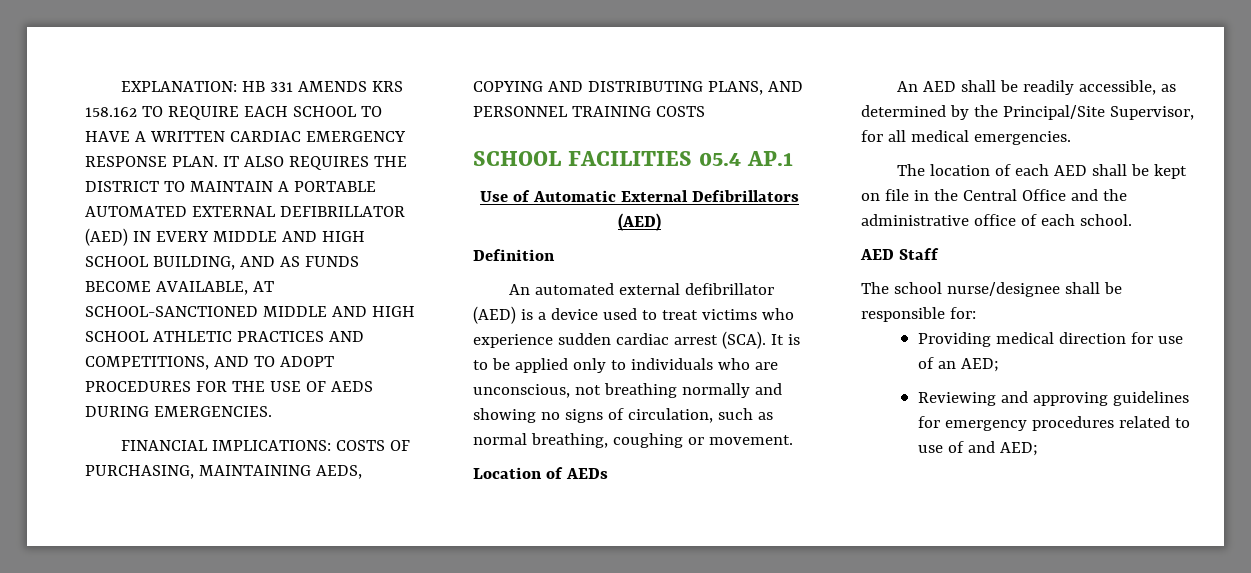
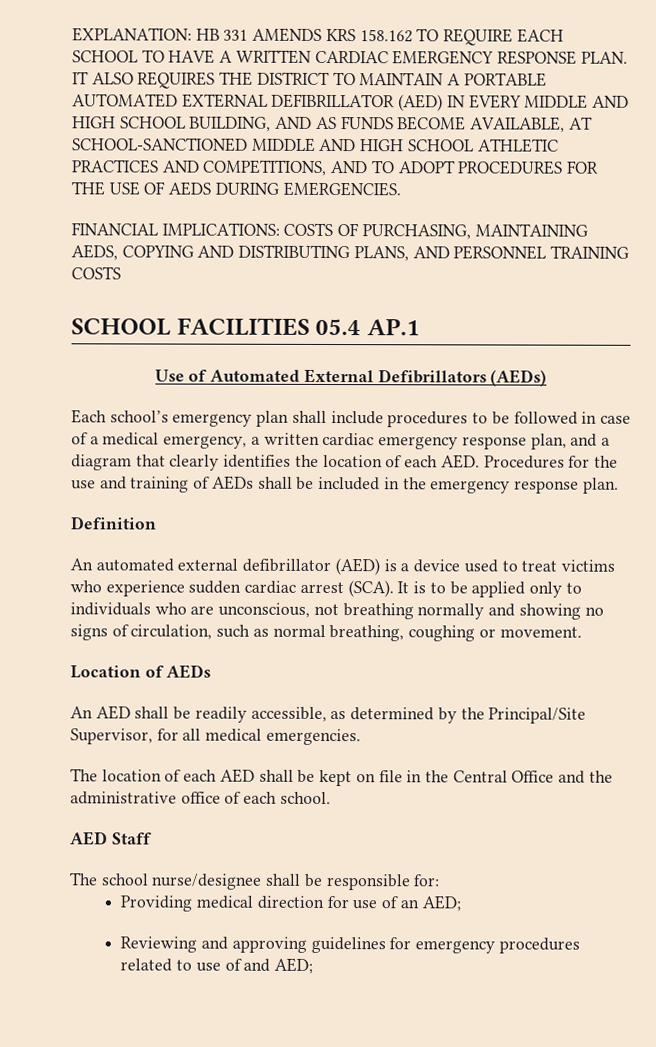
[533,190,616,202] Automatic -> [210,369,301,382] Automated
[618,213,661,231] (AED) -> [490,369,548,387] [71,409,631,428] [71,432,610,450] [71,454,618,471] [71,475,619,494] (AEDs) // Each school’s emergency plan shall include procedures to be followed in case of a medical emergency, a written cardiac emergency response plan, and a diagram that clearly identifies the location of each AED. Procedures for the use and training of AEDs shall be included in the emergency response plan.

